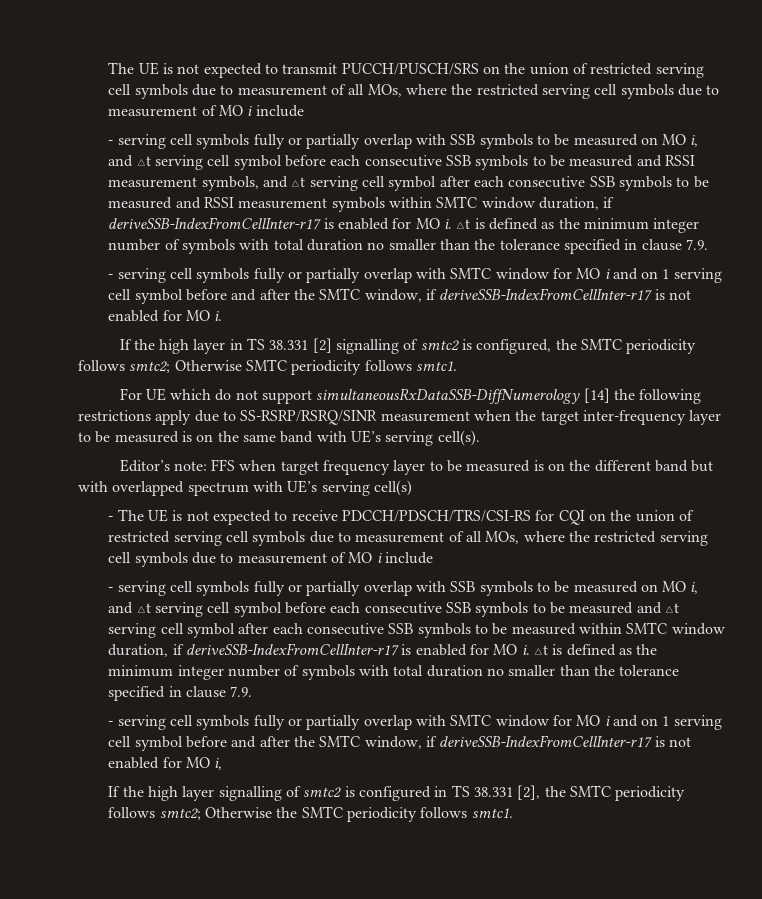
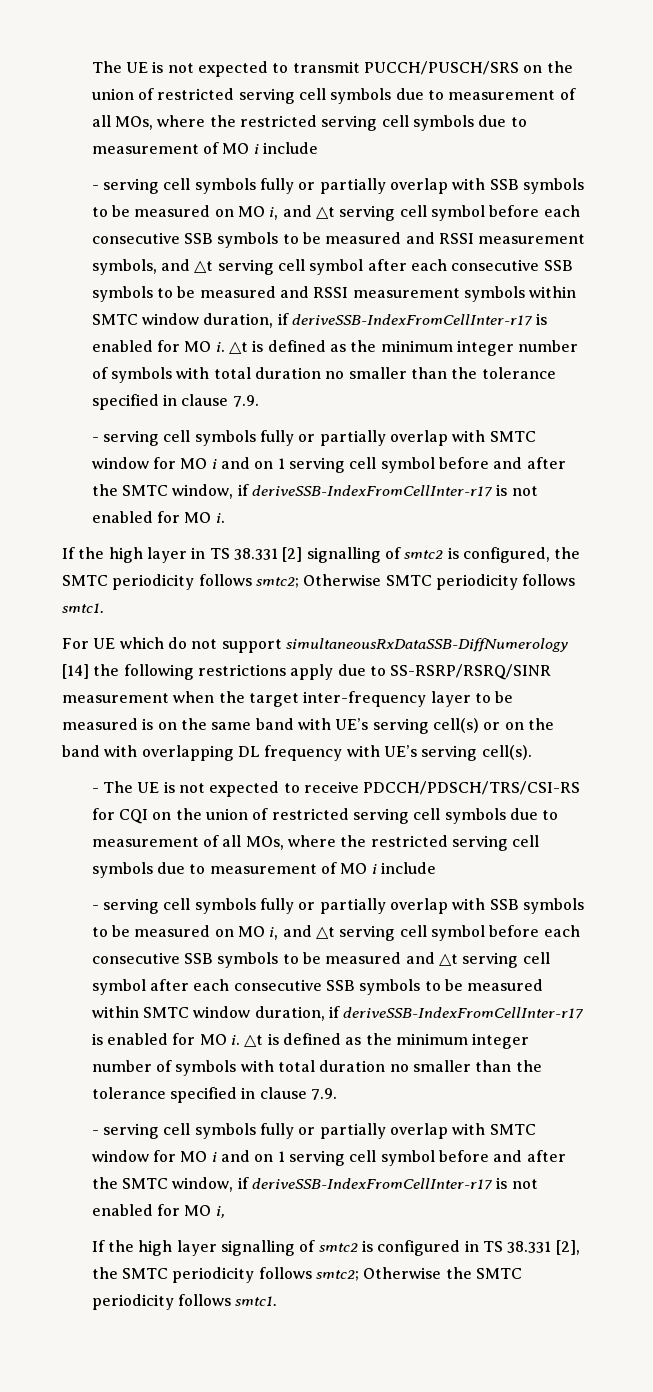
[437,430,480,446] [119,459,714,475] [78,480,412,496] cell(s). // Editor’s note: FFS when target frequency layer to be measured is on the different band but with overlapped spectrum with UE’s serving cell(s) -> [432,718,554,733] [62,745,532,761] cell(s) or on the band with overlapping DL frequency with UE’s serving cell(s).

